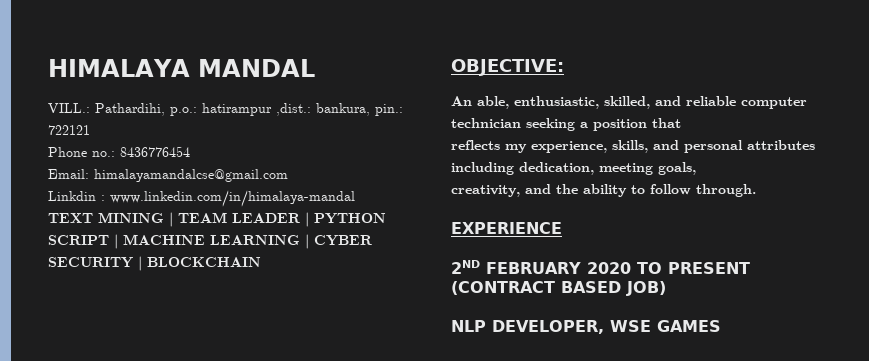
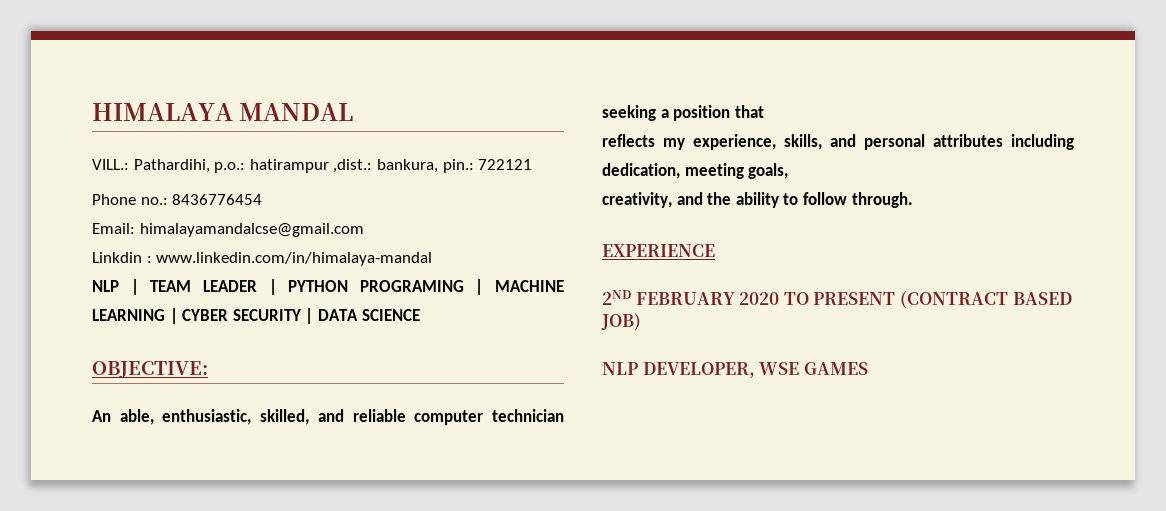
[48,212,164,223] TEXT MINING -> [92,280,119,292] NLP
[48,235,109,245] SCRIPT -> [359,280,464,292] PROGRAMING
[147,257,261,267] BLOCKCHAIN -> [317,309,420,321] DATA SCIENCE

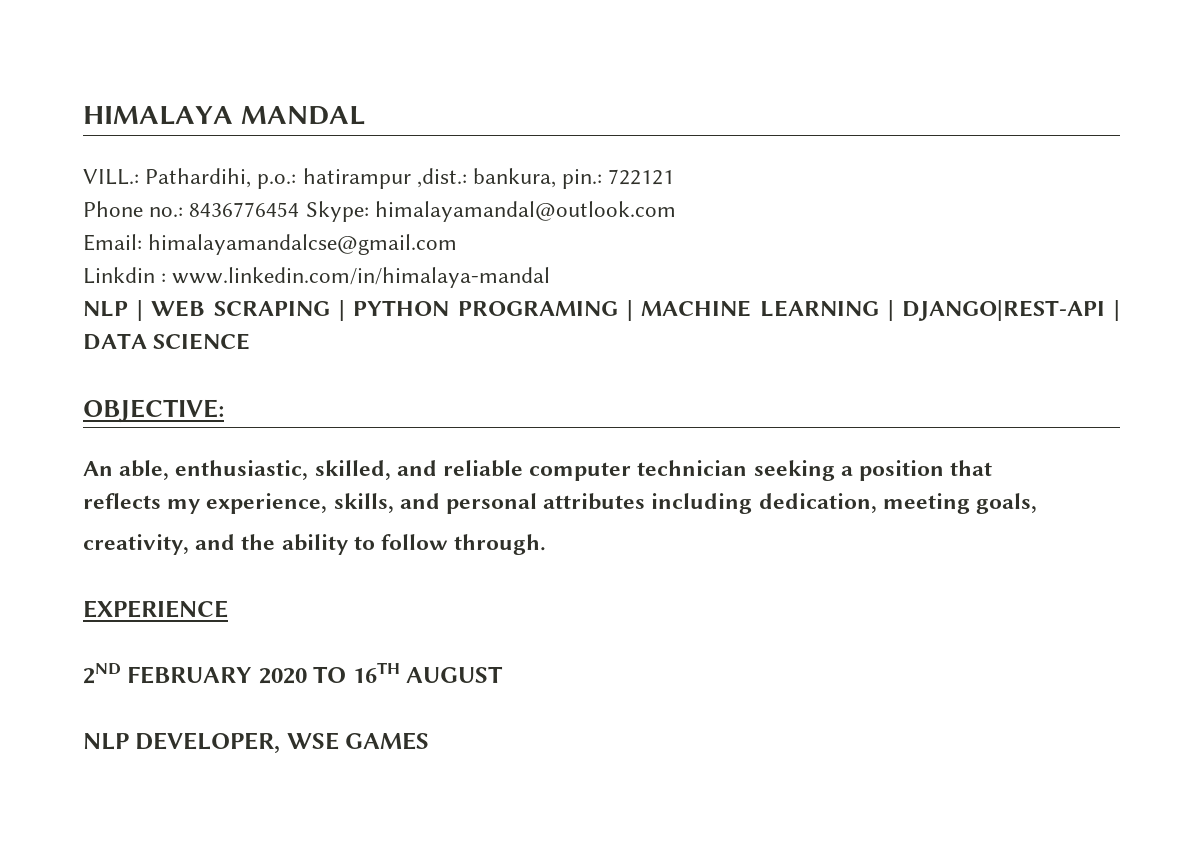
(263, 199) none -> [305,201,676,222] Skype: himalayamandal@outlook.com
[150,280,257,292] TEAM LEADER -> [151,300,330,317] WEB SCRAPING
[182,309,301,321] CYBER SECURITY -> [902,300,1106,321] DJANGO|REST-API
[813,291,1072,309] [601,313,641,331] PRESENT (CONTRACT BASED JOB) -> [352,662,504,683] 16TH AUGUST

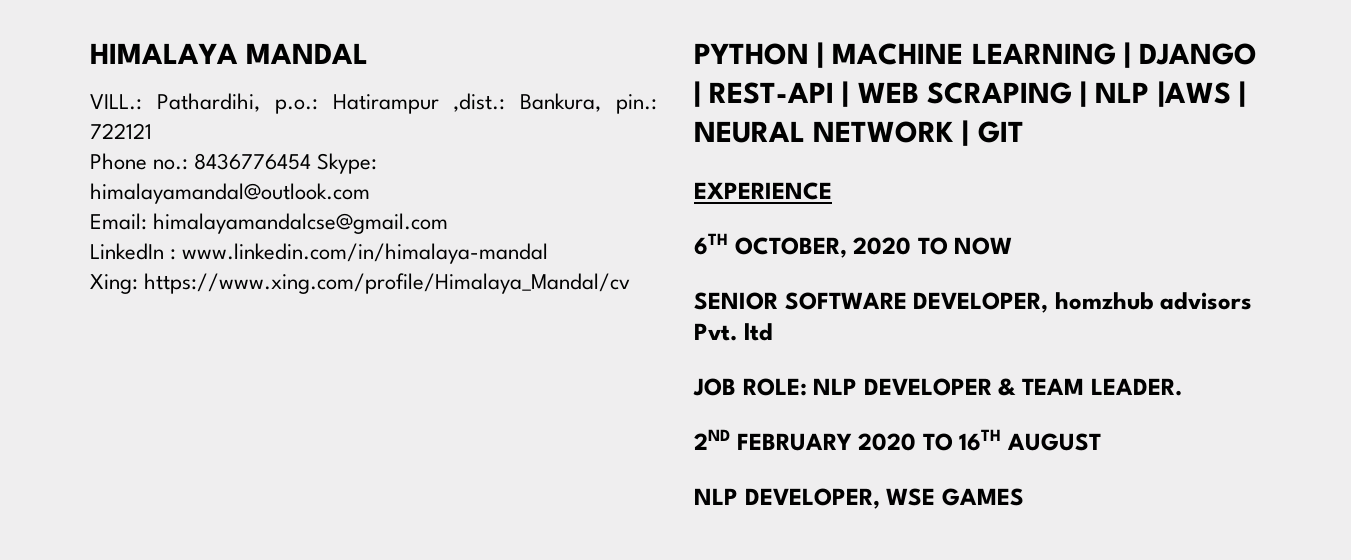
[302,168,557,189] hatirampur ,dist.: bankura, -> [332,93,602,114] Hatirampur ,dist.: Bankura,
[83,267,155,284] Linkdin -> [90,243,164,260] LinkedIn
[83,300,1120,321] [83,333,251,350] [83,399,224,423] [83,460,993,481] [83,493,1038,514] [83,534,547,555] [83,600,228,618] NLP | WEB SCRAPING | PYTHON PROGRAMING | MACHINE LEARNING | DJANGO|REST-API | DATA SCIENCE // OBJECTIVE: // An able, enthusiastic, skilled, and reliable computer technician seeking a position that // reflects my experience, skills, and personal attributes including dedication, meeting goals, // creativity, and the ability to follow through. // EXPERIENCE -> [90,273,631,294] [694,42,1258,68] [694,81,1246,107] [694,120,1024,146] [694,182,832,200] [694,233,1013,258] [694,292,1253,313] [694,323,773,341] [693,378,1182,396] Xing: https://www.xing.com/profile/Himalaya_Mandal/cv // PYTHON | MACHINE LEARNING | DJANGO | REST-API | WEB SCRAPING | NLP |AWS | NEURAL NETWORK | GIT // EXPERIENCE // 6TH OCTOBER, 2020 TO NOW // SENIOR SOFTWARE DEVELOPER, homzhub advisors Pvt. ltd // JOB ROLE: NLP DEVELOPER & TEAM LEADER.

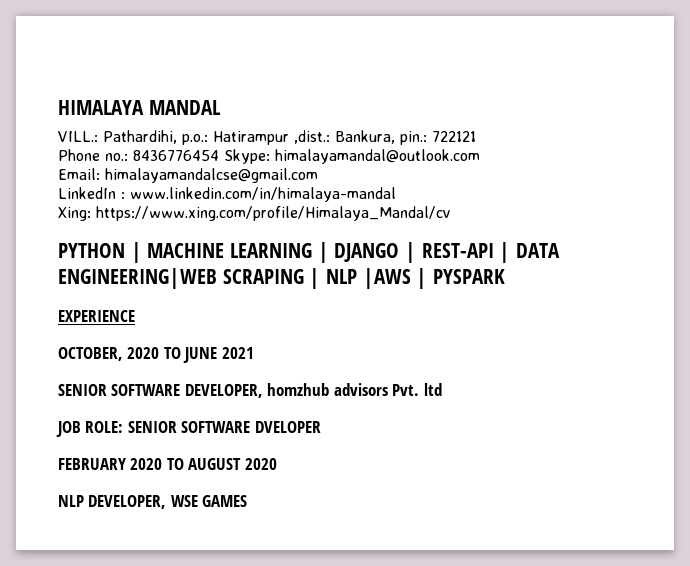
[857,82,919,103] WEB -> [516,243,561,258] [58,268,217,289] DATA ENGINEERING|WEB
[694,120,1024,146] NEURAL NETWORK | GIT -> [433,269,506,284] PYSPARK
[694,233,728,255] 6TH -> (135, 316) none
[954,237,1013,255] NOW -> [183,347,254,363] JUNE 2021
[813,378,1182,396] [694,429,730,450] NLP DEVELOPER & TEAM LEADER. // 2ND -> [127,421,321,433] SENIOR SOFTWARE DVELOPER //
[959,429,1002,451] 16TH -> (184, 464) none
(1102, 442) none -> [244,458,277,470] 2020

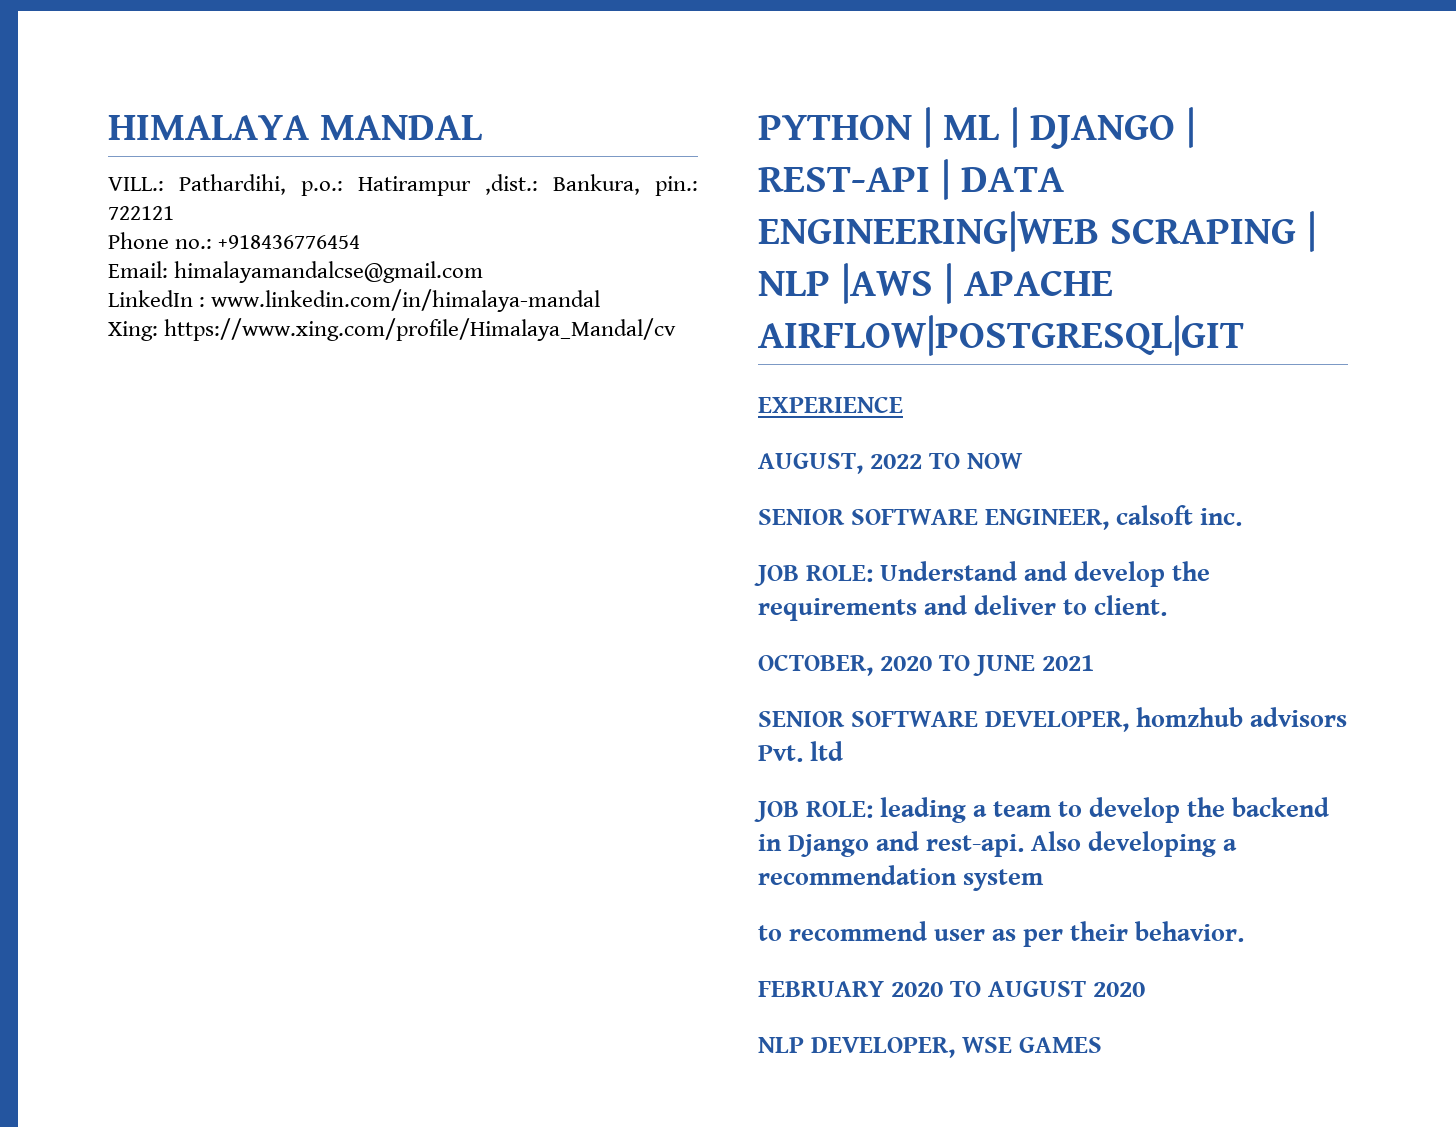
[133,149,480,164] 8436776454 Skype: himalayamandal@outlook.com -> [218,235,361,249] +918436776454
[147,243,313,258] MACHINE LEARNING -> [943,115,999,140] ML
[433,269,506,284] PYSPARK -> [964,270,1113,296] [758,315,1244,356] APACHE AIRFLOW|POSTGRESQL|GIT
(135, 316) none -> [758,453,1024,474] [758,505,1243,530] [754,561,1211,587] [758,595,1168,621] // AUGUST, 2022 TO NOW // SENIOR SOFTWARE ENGINEER, calsoft inc. // JOB ROLE: Understand and develop the requirements and deliver to client.
[127,421,321,433] SENIOR SOFTWARE DVELOPER -> [880,797,1330,823] [758,831,1238,857] [758,865,1045,891] [758,921,1245,947] leading a team to develop the backend in Django and rest-api. Also developing a recommendation system // to recommend user as per their behavior.

